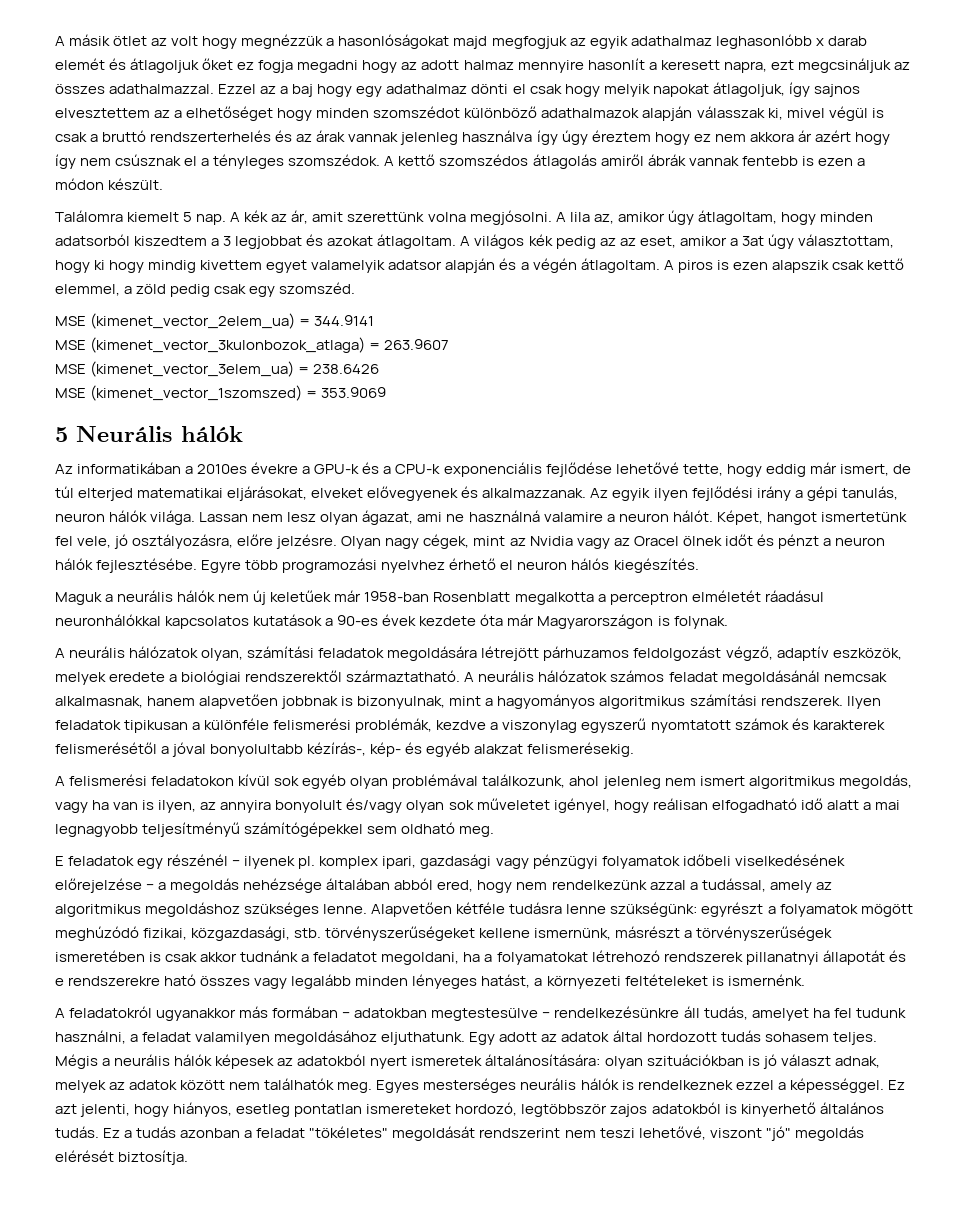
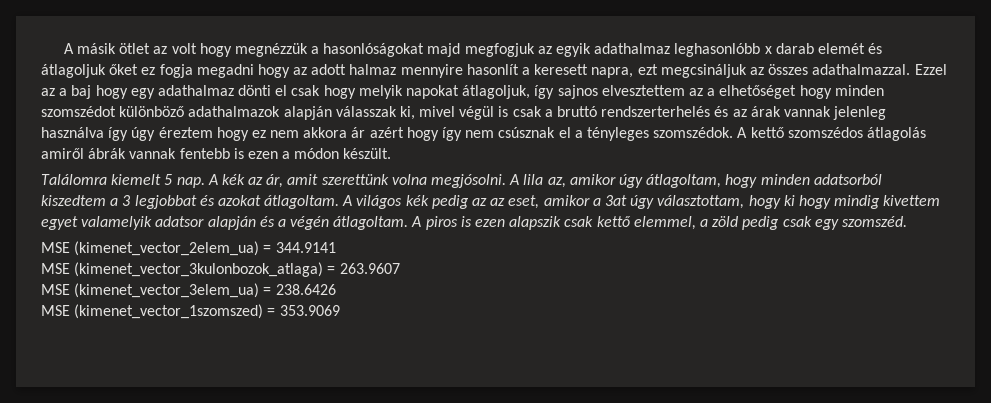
[55,426,243,442] [55,462,911,477] [55,486,898,501] [55,510,907,525] [55,534,885,549] [55,558,699,573] [55,590,824,605] [55,614,728,629] [55,646,902,661] [55,670,887,685] [55,694,881,709] [55,718,885,733] [55,742,635,757] [55,774,912,789] [55,798,900,813] [55,822,495,837] [55,854,845,869] [55,878,832,893] [55,902,913,917] [55,926,833,941] [55,950,906,965] [55,974,805,989] [55,1006,906,1021] [55,1030,877,1045] [55,1054,880,1069] [55,1078,905,1093] [55,1102,884,1117] [55,1126,864,1141] [55,1150,189,1165] // 5 Neurális hálók // Az informatikában a 2010es évekre a GPU-k és a CPU-k exponenciális fejlődése lehetővé tette, hogy eddig már ismert, de túl elterjed matematikai eljárásokat, elveket elővegyenek és alkalmazzanak. Az egyik ilyen fejlődési irány a gépi tanulás, neuron hálók világa. Lassan nem lesz olyan ágazat, ami ne használná valamire a neuron hálót. Képet, hangot ismertetünk fel vele, jó osztályozásra, előre jelzésre. Olyan nagy cégek, mint az Nvidia vagy az Oracel ölnek időt és pénzt a neuron hálók fejlesztésébe. Egyre több programozási nyelvhez érhető el neuron hálós kiegészítés. // Maguk a neurális hálók nem új keletűek már 1958-ban Rosenblatt megalkotta a perceptron elméletét ráadásul neuronhálókkal kapcsolatos kutatások a 90-es évek kezdete óta már Magyarországon is folynak. // A neurális hálózatok olyan, számítási feladatok megoldására létrejött párhuzamos feldolgozást végző, adaptív eszközök, melyek eredete a biológiai rendszerektől származtatható. A neurális hálózatok számos feladat megoldásánál nemcsak alkalmasnak, hanem alapvetően jobbnak is bizonyulnak, mint a hagyományos algoritmikus számítási rendszerek. Ilyen feladatok tipikusan a különféle felismerési problémák, kezdve a viszonylag egyszerű nyomtatott számok és karakterek felismerésétől a jóval bonyolultabb kézírás-, kép- és egyéb alakzat felismerésekig. // A felismerési feladatokon kívül sok egyéb olyan problémával találkozunk, ahol jelenleg nem ismert algoritmikus megoldás, vagy ha van is ilyen, az annyira bonyolult és/vagy olyan sok műveletet igényel, hogy reálisan elfogadható idő alatt a mai legnagyobb teljesítményű számítógépekkel sem oldható meg. // E feladatok egy részénél − ilyenek pl. komplex ipari, gazdasági vagy pénzügyi folyamatok időbeli viselkedésének előrejelzése − a megoldás nehézsége általában abból ered, hogy nem rendelkezünk azzal a tudással, amely az algoritmikus megoldáshoz szükséges lenne. Alapvetően kétféle tudásra lenne szükségünk: egyrészt a folyamatok mögött meghúzódó fizikai, közgazdasági, stb. törvényszerűségeket kellene ismernünk, másrészt a törvényszerűségek ismeretében is csak akkor tudnánk a feladatot megoldani, ha a folyamatokat létrehozó rendszerek pillanatnyi állapotát és e rendszerekre ható összes vagy legalább minden lényeges hatást, a környezeti feltételeket is ismernénk. // A feladatokról ugyanakkor más formában − adatokban megtestesülve − rendelkezésünkre áll tudás, amelyet ha fel tudunk használni, a feladat valamilyen megoldásához eljuthatunk. Egy adott az adatok által hordozott tudás sohasem teljes. Mégis a neurális hálók képesek az adatokból nyert ismeretek általánosítására: olyan szituációkban is jó választ adnak, melyek az adatok között nem találhatók meg. Egyes mesterséges neurális hálók is rendelkeznek ezzel a képességgel. Ez azt jelenti, hogy hiányos, esetleg pontatlan ismereteket hordozó, legtöbbször zajos adatokból is kinyerhető általános tudás. Ez a tudás azonban a feladat "tökéletes" megoldását rendszerint nem teszi lehetővé, viszont "jó" megoldás elérését biztosítja. -> (340, 310) none

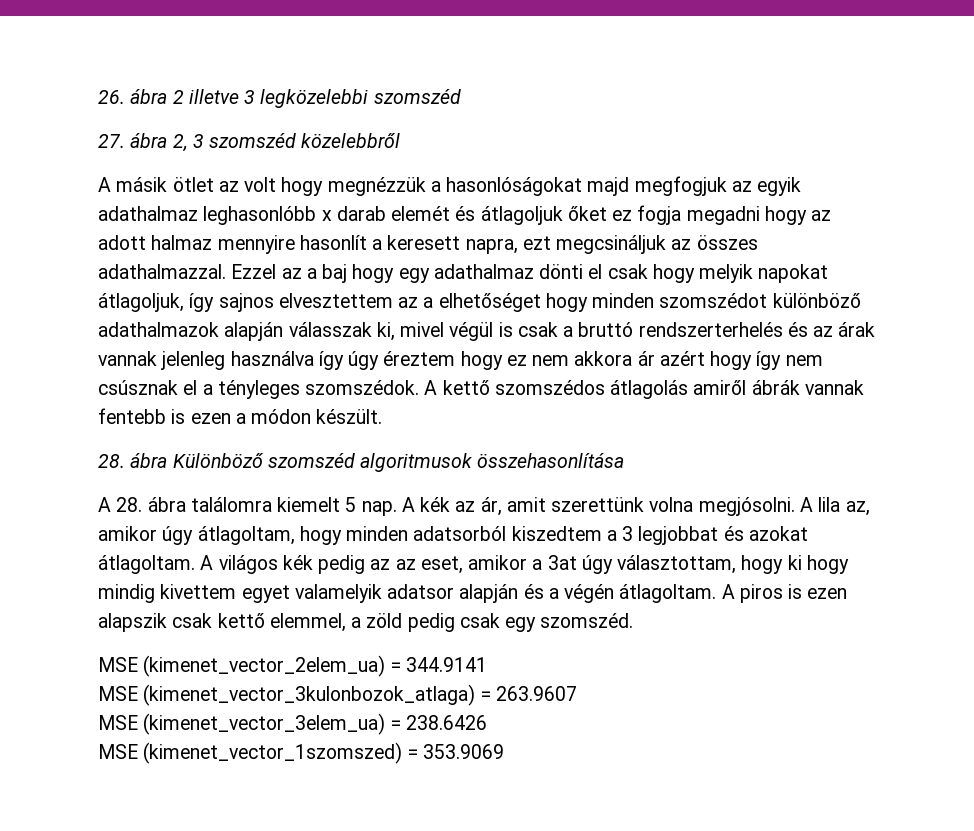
(63, 48) none -> [98,89,461,108] [98,133,401,152] 26. ábra 2 illetve 3 legközelebbi szomszéd // 27. ábra 2, 3 szomszéd közelebbről //
[41,174,107,185] Találomra -> [98,453,625,472] [98,497,272,512] 28. ábra Különböző szomszéd algoritmusok összehasonlítása // A 28. ábra találomra

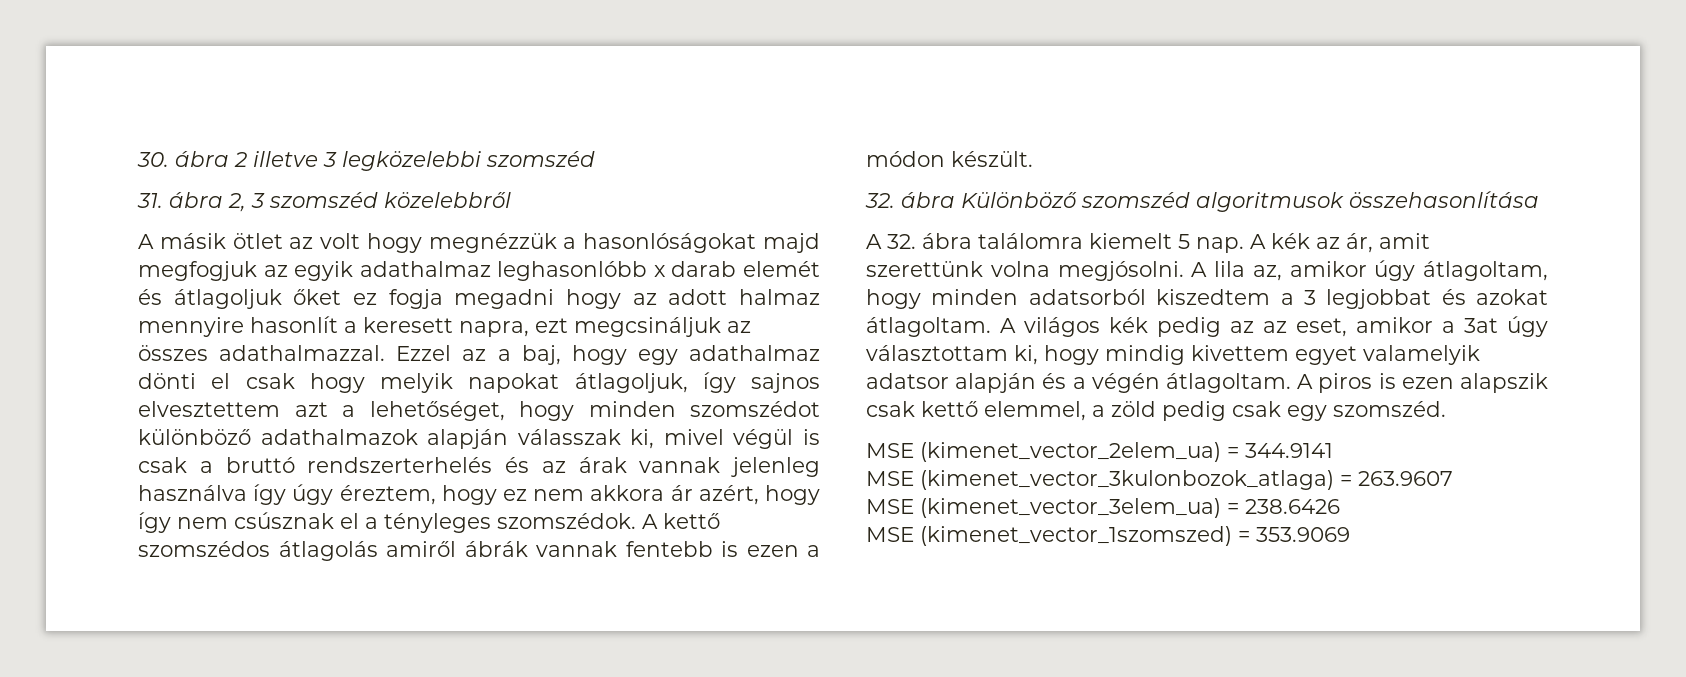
[98,90,125,104] 26. -> [137,152,169,167] 30.
[98,134,125,148] 27. -> [137,193,163,208] 31.
[322,264,348,283] baj -> [521,345,561,365] baj,
[398,293,541,312] az a elhetőséget -> [294,401,505,421] azt a lehetőséget,
[383,351,456,366] éreztem -> [339,485,436,505] éreztem,
[659,351,705,366] azért -> [698,485,759,505] azért,
[98,454,125,468] 28. -> [865,193,895,208] 32.
[116,497,143,512] 28. -> [887,234,916,249] 32.
[617,555,802,574] választottam, hogy ki -> [866,345,1038,365] választottam ki,

